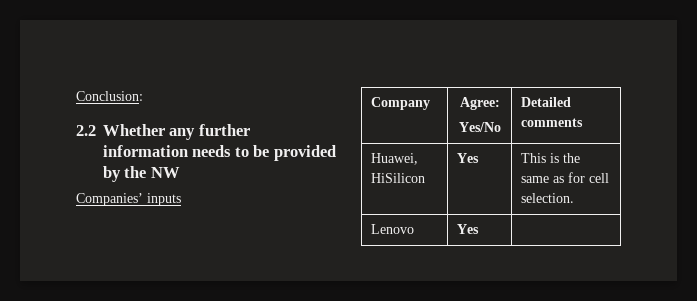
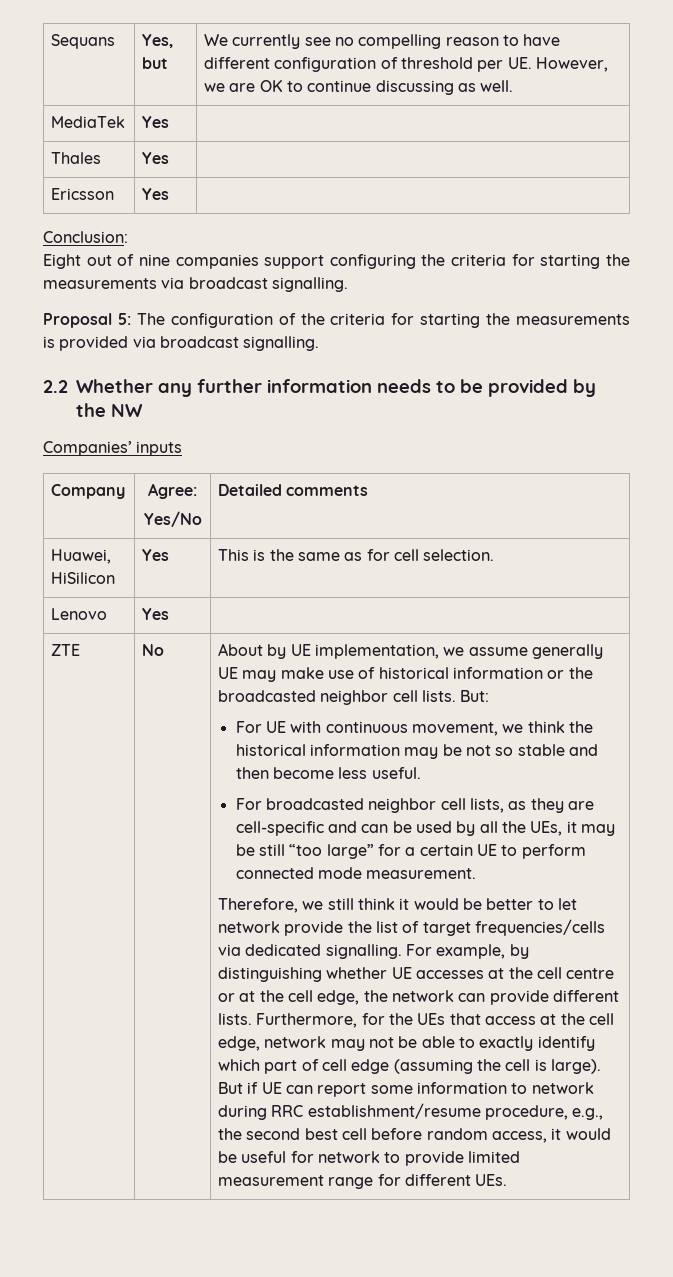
[76,91,143,101] Conclusion: -> [51,34,116,49] [142,34,174,48] [142,57,169,69] [204,34,561,49] [204,57,609,72] [204,80,514,95] [51,116,126,128] [142,116,170,128] [51,152,102,164] [142,152,170,164] [51,188,115,200] [142,188,170,200] [43,231,128,243] [43,254,630,269] [43,277,348,292] [43,313,631,328] [43,336,320,351] Sequans | Yes, but | We currently see no compelling reason to have different configuration of threshold per UE. However, we are OK to continue discussing as well. // MediaTek | Yes | // Thales | Yes | // Ericsson | Yes | // Conclusion: // Eight out of nine companies support configuring the criteria for starting the measurements via broadcast signalling. // Proposal 5: The configuration of the criteria for starting the measurements is provided via broadcast signalling.
(480, 229) none -> [51,644,81,656] [142,644,165,656] [218,643,604,659] [218,667,593,682] [218,690,490,705] [235,721,593,736] [235,744,598,759] [235,767,421,779] [235,798,594,813] [235,821,615,836] [235,844,586,859] [235,867,477,879] [218,898,578,913] [218,919,606,936] [218,944,529,959] [218,967,615,982] [218,990,620,1005] [218,1013,615,1028] [218,1036,595,1051] [218,1059,602,1074] [218,1082,594,1097] [218,1103,604,1120] [218,1128,611,1143] [218,1151,521,1166] [218,1174,508,1189] // ZTE | No | About by UE implementation, we assume generally UE may make use of historical information or the broadcasted neighbor cell lists. But: // For UE with continuous movement, we think the historical information may be not so stable and then become less useful. // For broadcasted neighbor cell lists, as they are cell-specific and can be used by all the UEs, it may be still “too large” for a certain UE to perform connected mode measurement. // Therefore, we still think it would be better to let network provide the list of target frequencies/cells via dedicated signalling. For example, by distinguishing whether UE accesses at the cell centre or at the cell edge, the network can provide different lists. Furthermore, for the UEs that access at the cell edge, network may not be able to exactly identify which part of cell edge (assuming the cell is large). But if UE can report some information to network during RRC establishment/resume procedure, e.g., the second best cell before random access, it would be useful for network to provide limited measurement range for different UEs.

